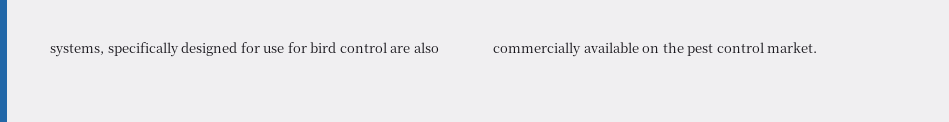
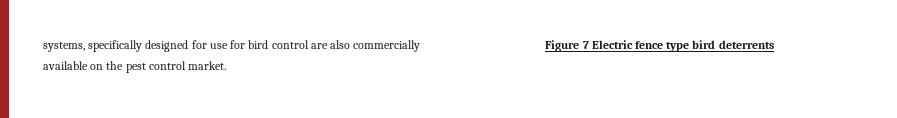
(818, 47) none -> [545,40,774,52] // Figure 7 Electric fence type bird deterrents

